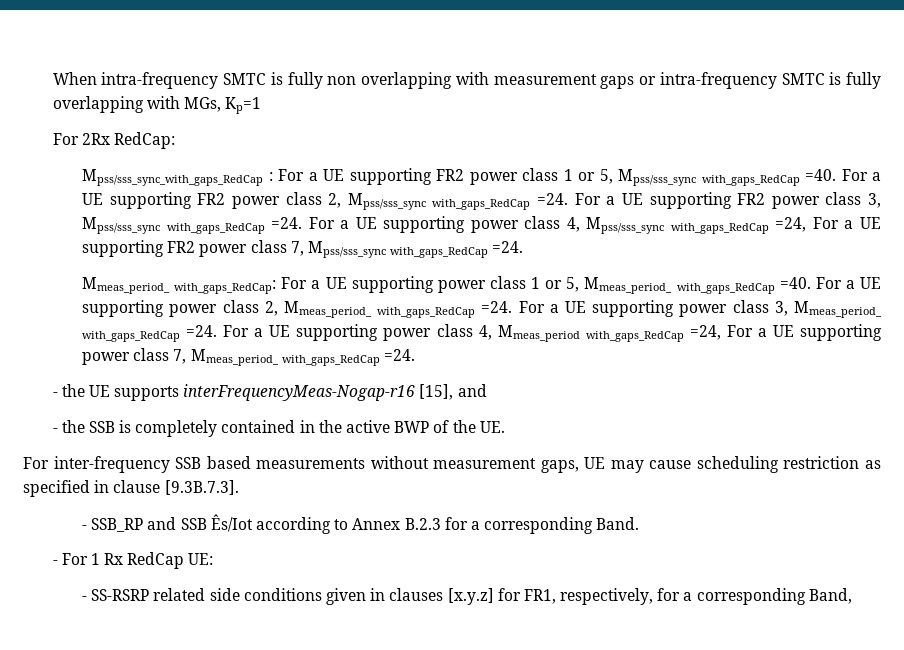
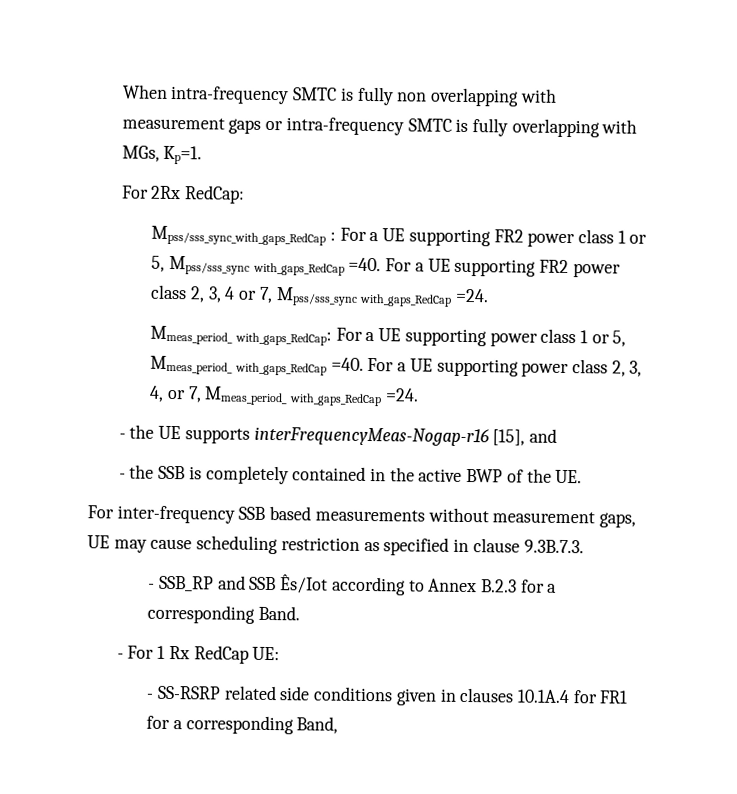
[225,97,262,114] Kp=1 -> [163,145,203,165] Kp=1.
[347,192,881,210] [82,216,882,234] [82,240,287,257] Mpss/sss_sync with_gaps_RedCap =24. For a UE supporting FR2 power class 3, Mpss/sss_sync with_gaps_RedCap =24. For a UE supporting power class 4, Mpss/sss_sync with_gaps_RedCap =24, For a UE supporting FR2 power class -> [207,286,258,303] 3, 4 or
[283,300,883,318] [82,324,882,342] [82,348,170,365] Mmeas_period_ with_gaps_RedCap =24. For a UE supporting power class 3, Mmeas_period_ with_gaps_RedCap =24. For a UE supporting power class 4, Mmeas_period with_gaps_RedCap =24, For a UE supporting power class -> [629,360,643,377] [149,385,186,402] 3, 4, or
[164,480,239,495] [9.3B.7.3]. -> [523,539,584,554] 9.3B.7.3.
[447,588,654,605] [x.y.z] for FR1, respectively, -> [516,689,629,704] 10.1A.4 for FR1

